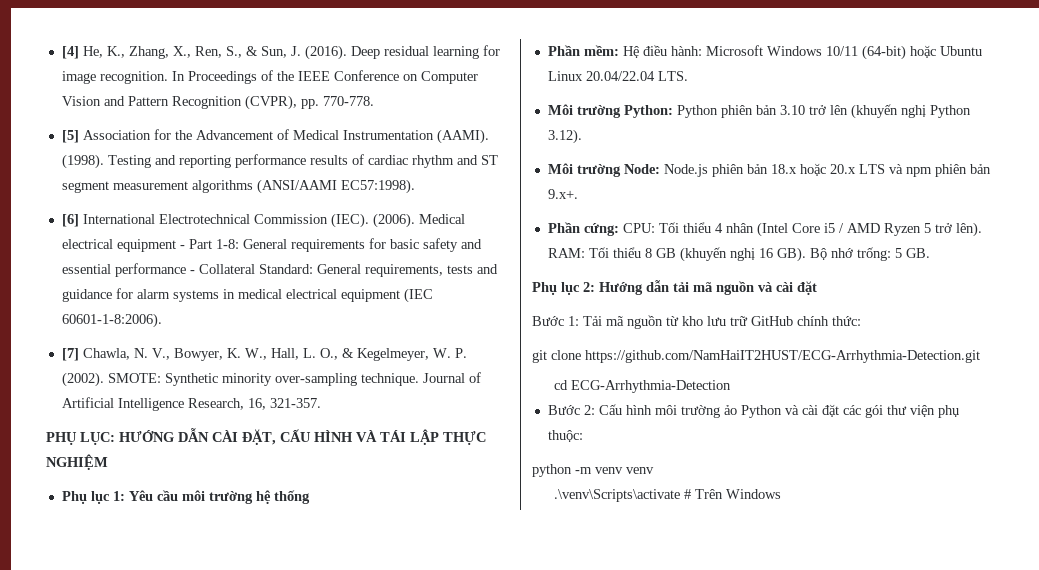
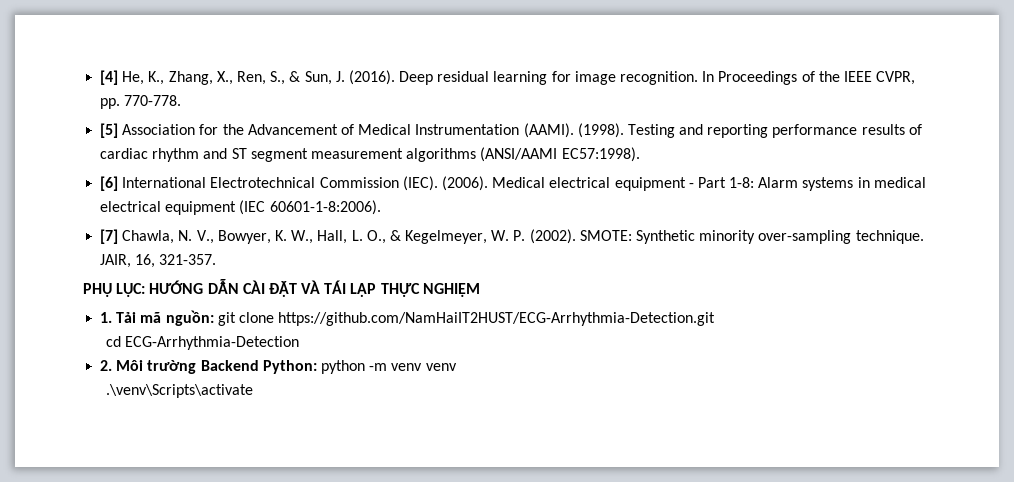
[333,70,478,84] [61,95,297,110] Conference on Computer Vision and Pattern Recognition (CVPR), -> [876,71,916,85] CVPR,
[242,238,482,252] [61,263,498,277] [61,288,170,302] General requirements for basic safety and essential performance - Collateral Standard: General requirements, tests and guidance for alarm -> [758,177,799,188] Alarm
[422,372,481,383] [61,397,244,411] Journal of Artificial Intelligence Research, -> [100,254,132,268] JAIR,
[242,429,353,445] ĐẶT, CẤU HÌNH -> [268,281,297,297] ĐẶT
[61,490,310,504] [547,45,982,60] [547,71,688,81] [547,104,971,119] [547,129,582,144] [547,163,991,177] [547,189,578,199] [547,222,982,237] [547,247,930,262] [532,280,817,295] [532,315,861,329] Phụ lục 1: Yêu cầu môi trường hệ thống // Phần mềm: Hệ điều hành: Microsoft Windows 10/11 (64-bit) hoặc Ubuntu Linux 20.04/22.04 LTS. // Môi trường Python: Python phiên bản 3.10 trở lên (khuyến nghị Python 3.12). // Môi trường Node: Node.js phiên bản 18.x hoặc 20.x LTS và npm phiên bản 9.x+. // Phần cứng: CPU: Tối thiểu 4 nhân (Intel Core i5 / AMD Ryzen 5 trở lên). RAM: Tối thiểu 8 GB (khuyến nghị 16 GB). Bộ nhớ trống: 5 GB. // Phụ lục 2: Hướng dẫn tải mã nguồn và cài đặt // Bước 1: Tải mã nguồn từ kho lưu trữ GitHub chính thức: // -> [100,310,214,326] 1. Tải mã nguồn:
[547,404,959,418] [547,430,583,442] Bước 2: Cấu hình môi trường ảo Python và cài đặt các gói thư viện phụ thuộc: // -> [100,360,317,374] 2. Môi trường Backend Python:
[684,489,782,499] # Trên Windows -> (253, 391) none

